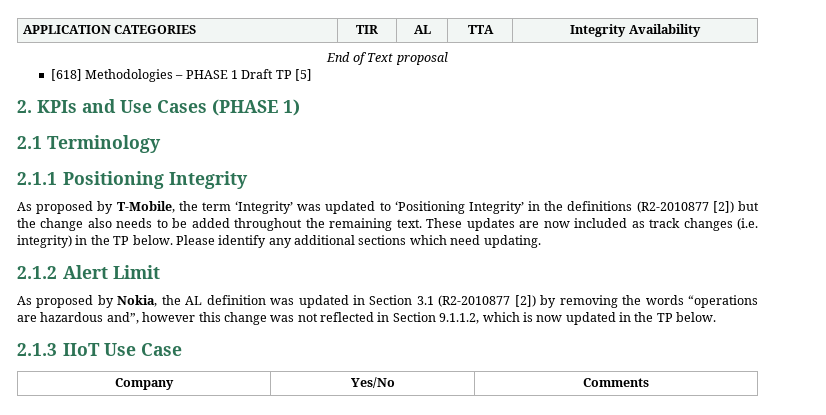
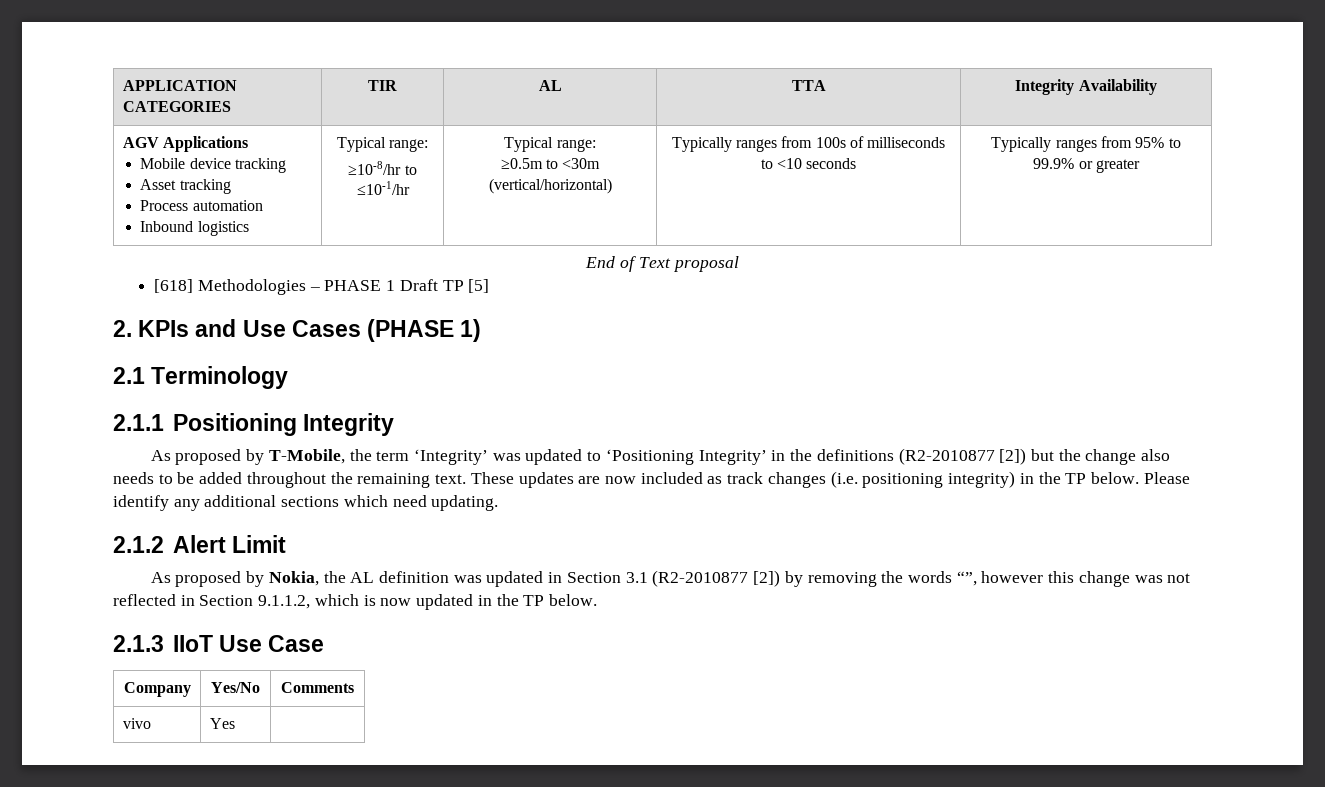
(701, 30) none -> [122,136,249,152] [140,158,287,173] [140,179,231,194] [140,200,263,211] [140,221,249,236] [336,137,429,152] [348,161,417,175] [356,181,410,195] [504,137,596,152] [500,158,601,169] [488,178,612,194] [671,136,946,152] [760,158,857,169] [991,136,1181,152] [1033,158,1140,173] // AGV Applications // Mobile device tracking // Asset tracking // Process automation // Inbound logistics | Typical range: // ≥10-8/hr to ≤10-1/hr | Typical range: // ≥0.5m to <30m (vertical/horizontal) | Typically ranges from 100s of milliseconds to <10 seconds | Typically ranges from 95% to 99.9% or greater
(759, 224) none -> [862,473,944,488] positioning
[688,295,759,308] [17,312,139,324] “operations are hazardous and”, -> [956,571,977,586] “”,
(649, 382) none -> [122,718,151,729] [209,718,235,729] // vivo | Yes |

